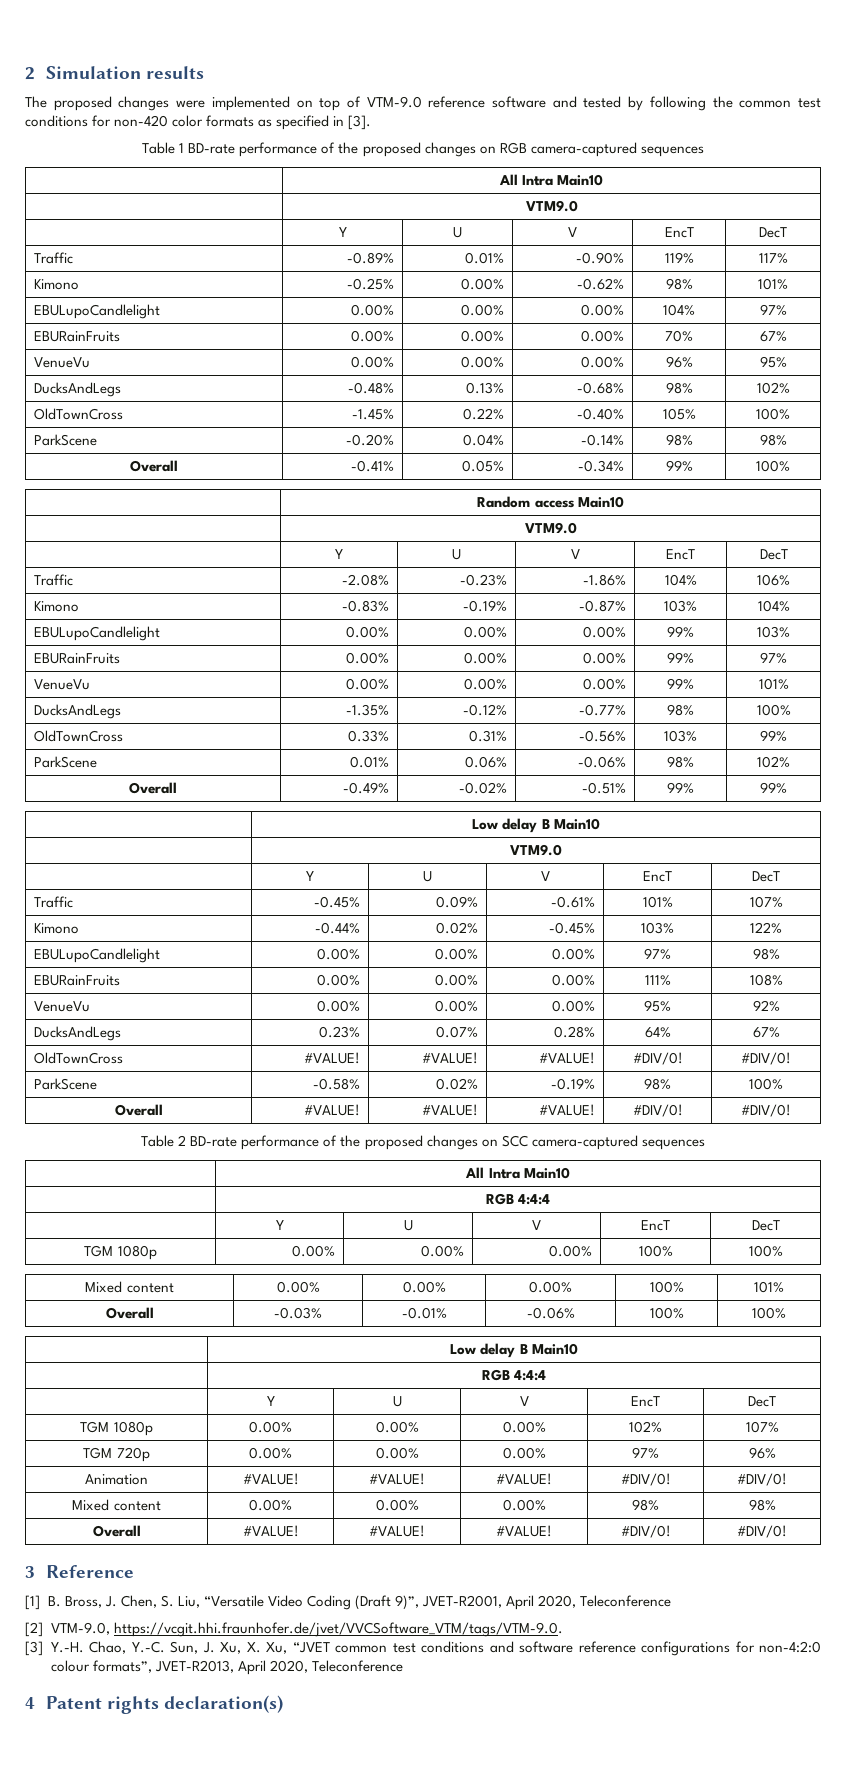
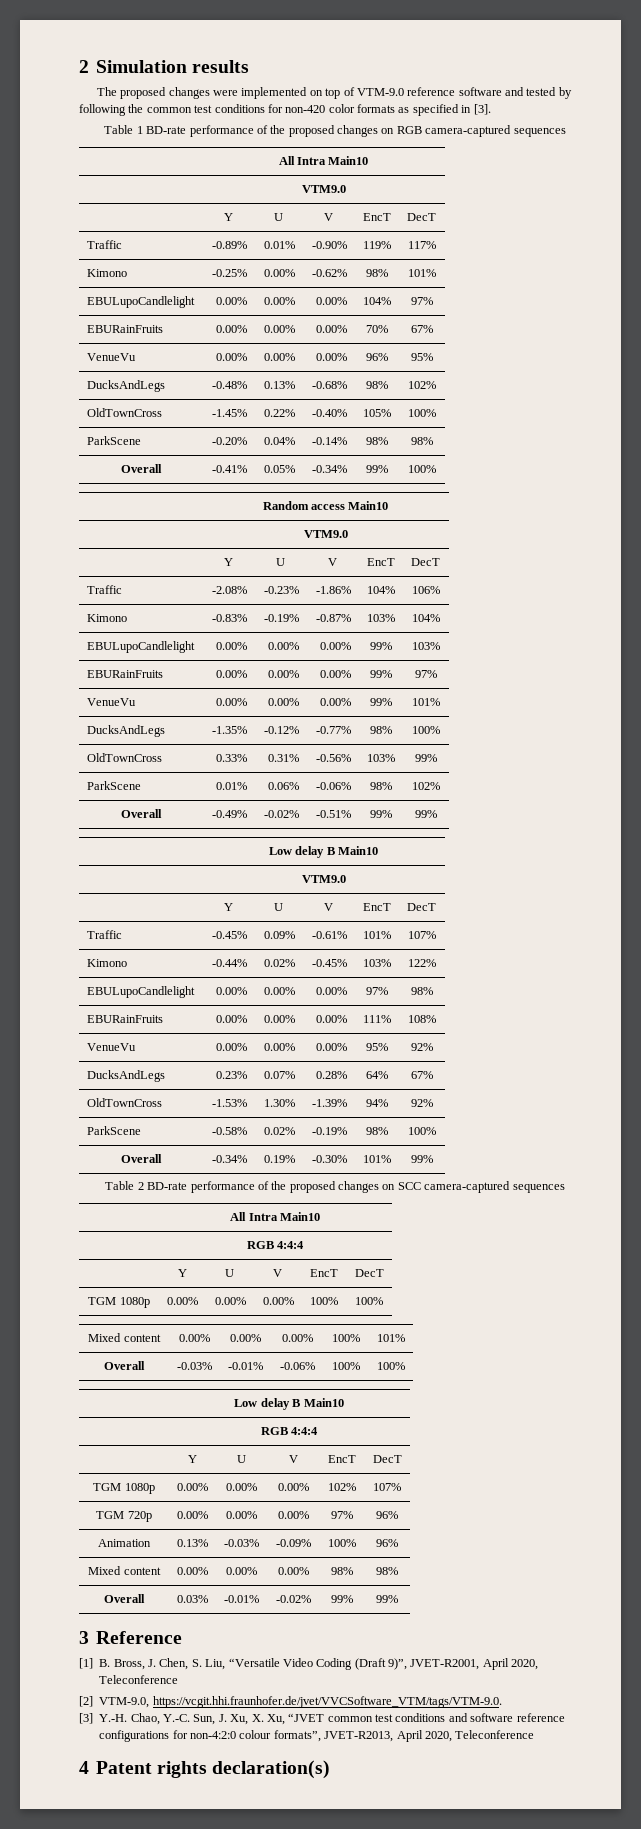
[303,1052,360,1064] [421,1052,478,1064] [538,1052,595,1064] [632,1052,683,1065] [741,1052,791,1065] #VALUE! | #VALUE! | #VALUE! | #DIV/0! | #DIV/0! -> [212,1099,248,1107] [264,1099,296,1107] [312,1099,348,1107] [365,1099,388,1107] [410,1099,433,1107] -1.53% | 1.30% | -1.39% | 94% | 92%
[303,1104,360,1116] [421,1104,478,1116] [538,1104,595,1116] [632,1104,683,1117] [741,1104,791,1117] #VALUE! | #VALUE! | #VALUE! | #DIV/0! | #DIV/0! -> [212,1155,248,1163] [264,1155,296,1163] [312,1155,348,1163] [362,1155,391,1163] [410,1155,433,1163] -0.34% | 0.19% | -0.30% | 101% | 99%
[242,1473,299,1485] [369,1473,425,1485] [496,1473,552,1485] [620,1473,671,1486] [737,1473,787,1486] #VALUE! | #VALUE! | #VALUE! | #DIV/0! | #DIV/0! -> [176,1539,208,1547] [224,1539,259,1547] [276,1539,311,1547] [328,1539,356,1547] [376,1539,398,1547] 0.13% | -0.03% | -0.09% | 100% | 96%
[242,1525,299,1537] [369,1525,425,1537] [496,1525,552,1537] [620,1525,671,1538] [737,1525,787,1538] #VALUE! | #VALUE! | #VALUE! | #DIV/0! | #DIV/0! -> [176,1595,208,1603] [224,1595,259,1603] [276,1595,311,1603] [331,1595,353,1603] [376,1595,398,1603] 0.03% | -0.01% | -0.02% | 99% | 99%

